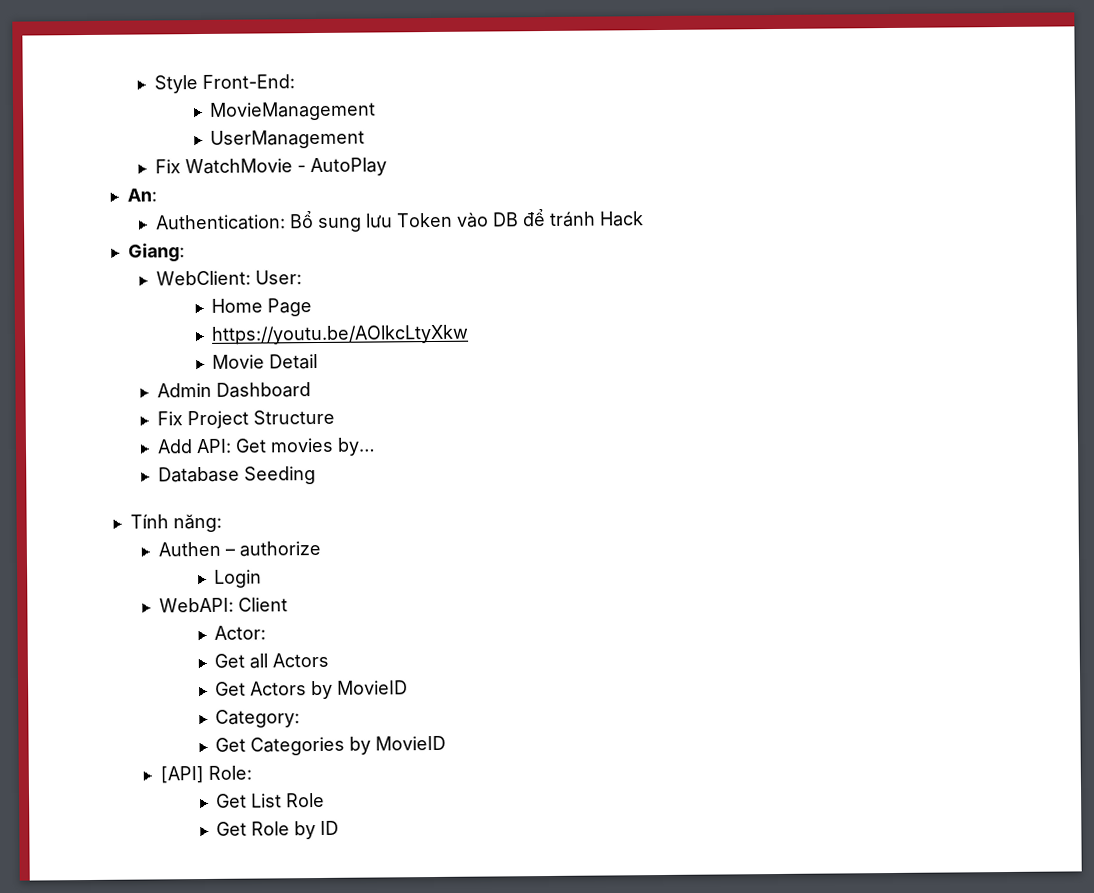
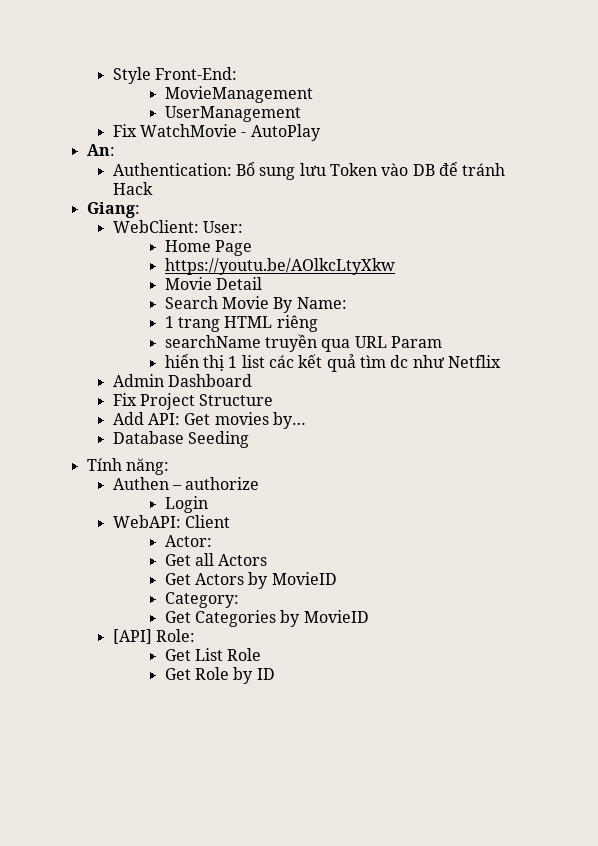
(319, 361) none -> [164,296,347,313] [164,315,318,332] [164,334,442,352] [164,354,501,372] // Search Movie By Name: // 1 trang HTML riêng // searchName truyền qua URL Param // hiển thị 1 list các kết quả tìm dc như Netflix

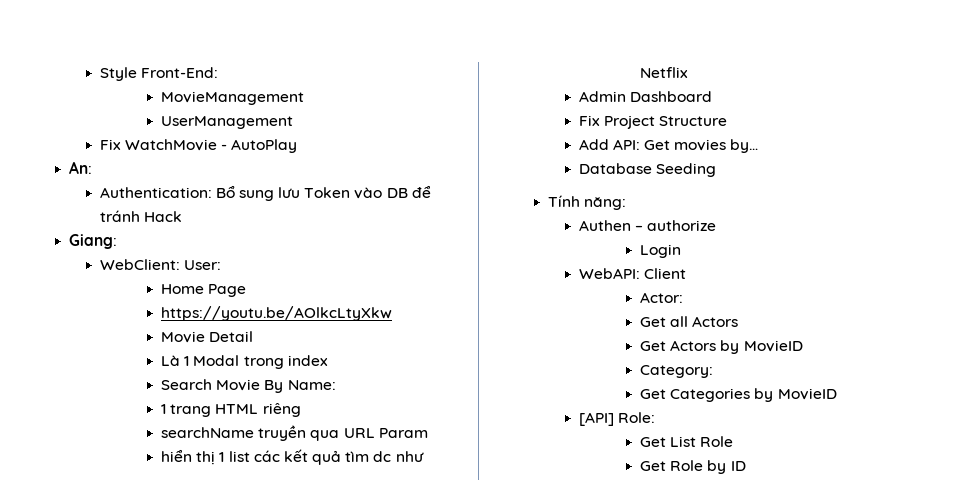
(262, 283) none -> [161,355,328,369] // Là 1 Modal trong index

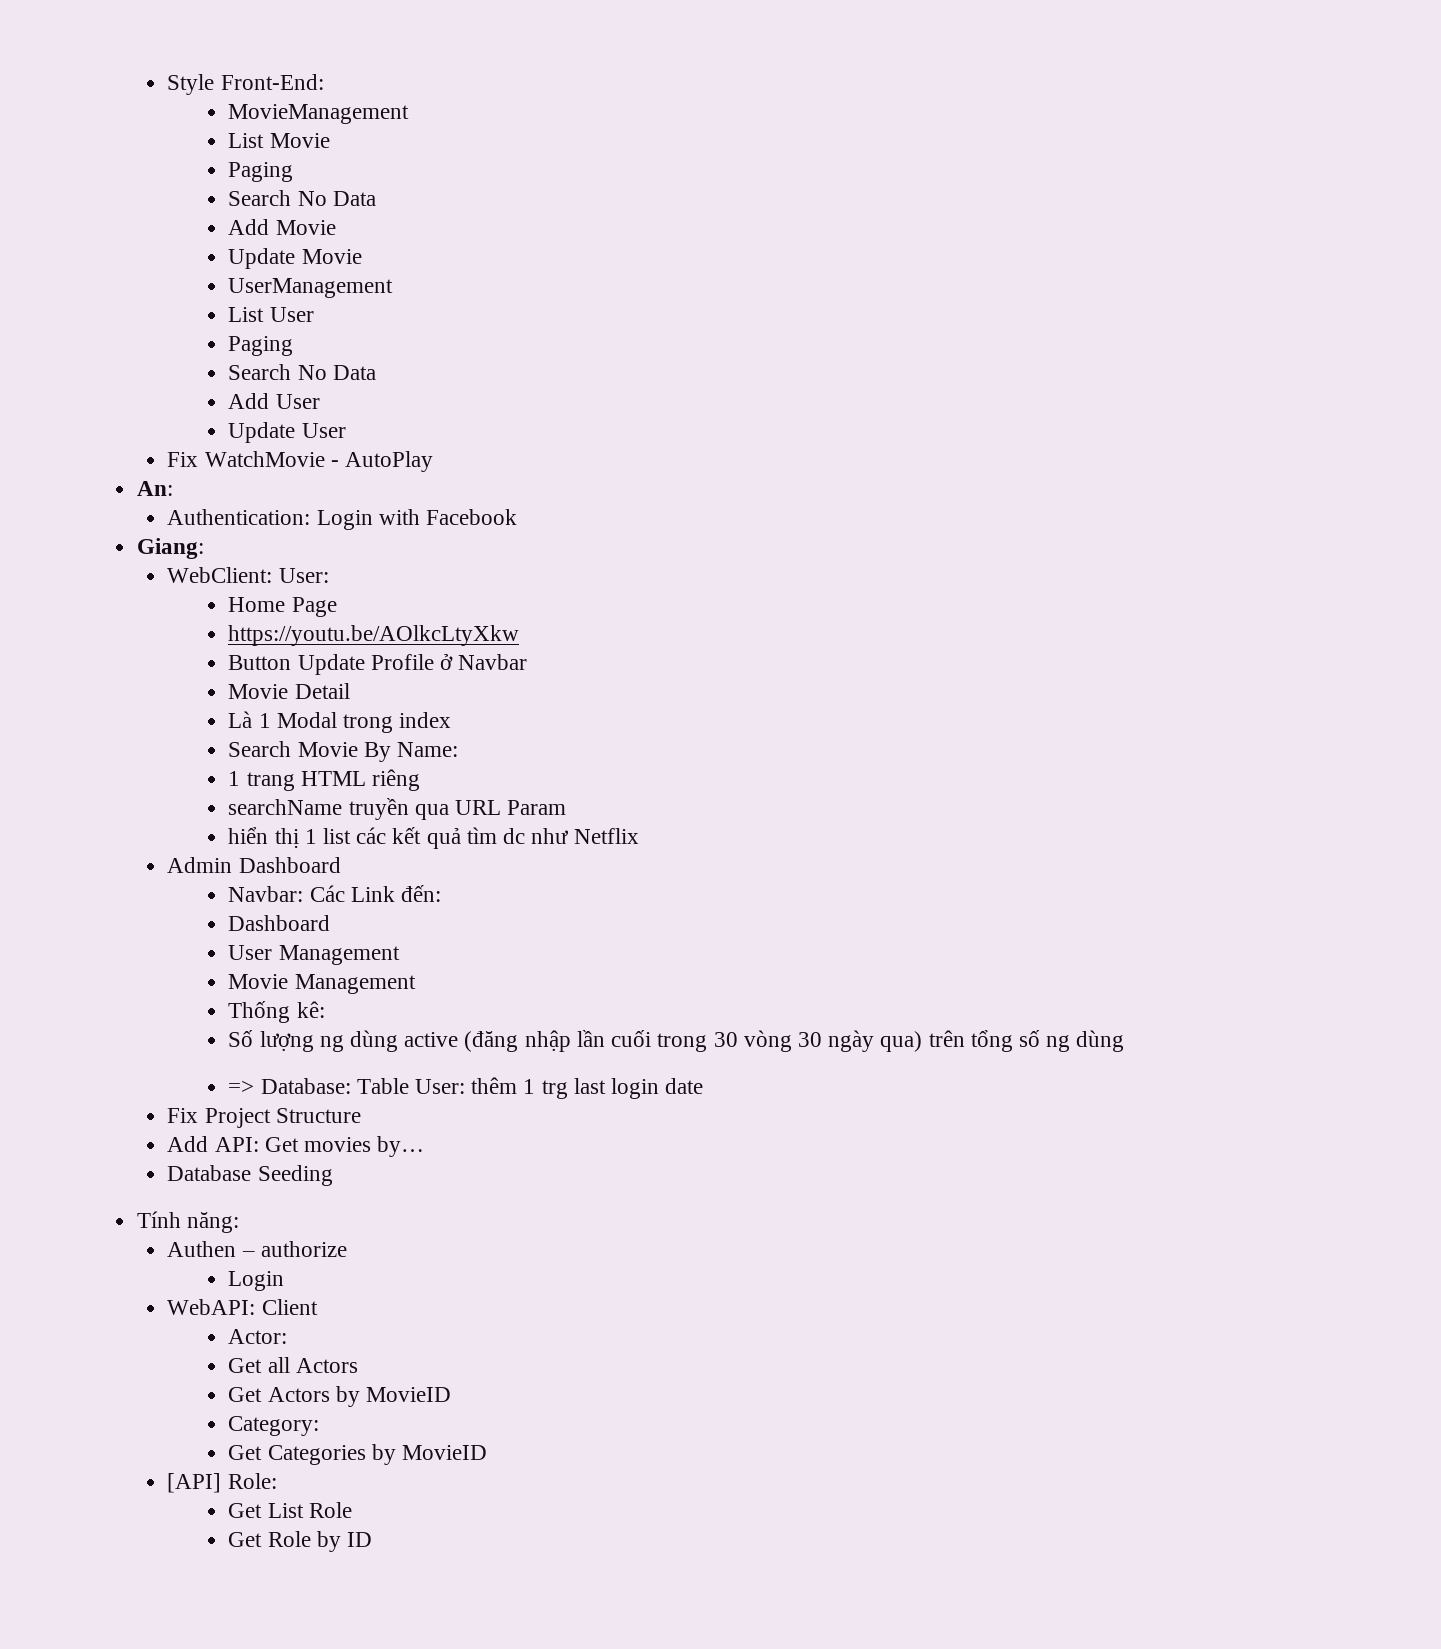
[161,116,294,129] UserManagement -> [228,133,330,148] [228,162,294,182] [228,190,376,206] [228,219,336,235] [228,248,362,269] [228,278,394,298] [228,307,314,322] [228,336,294,356] [228,364,376,380] [228,393,320,409] [228,422,346,443] List Movie // Paging // Search No Data // Add Movie // Update Movie // UserManagement // List User // Paging // Search No Data // Add User // Update User
[215,185,431,201] [99,210,182,222] Bổ sung lưu Token vào DB để tránh Hack -> [316,509,517,530] Login with Facebook
(393, 313) none -> [228,654,528,675] // Button Update Profile ở Navbar
(712, 96) none -> [228,885,442,902] [228,915,331,931] [228,945,400,965] [228,974,416,994] [228,1001,325,1023] [228,1030,1125,1052] [228,1077,704,1099] // Navbar: Các Link đến: // Dashboard // User Management // Movie Management // Thống kê: // Số lượng ng dùng active (đăng nhập lần cuối trong 30 vòng 30 ngày qua) trên tổng số ng dùng // => Database: Table User: thêm 1 trg last login date

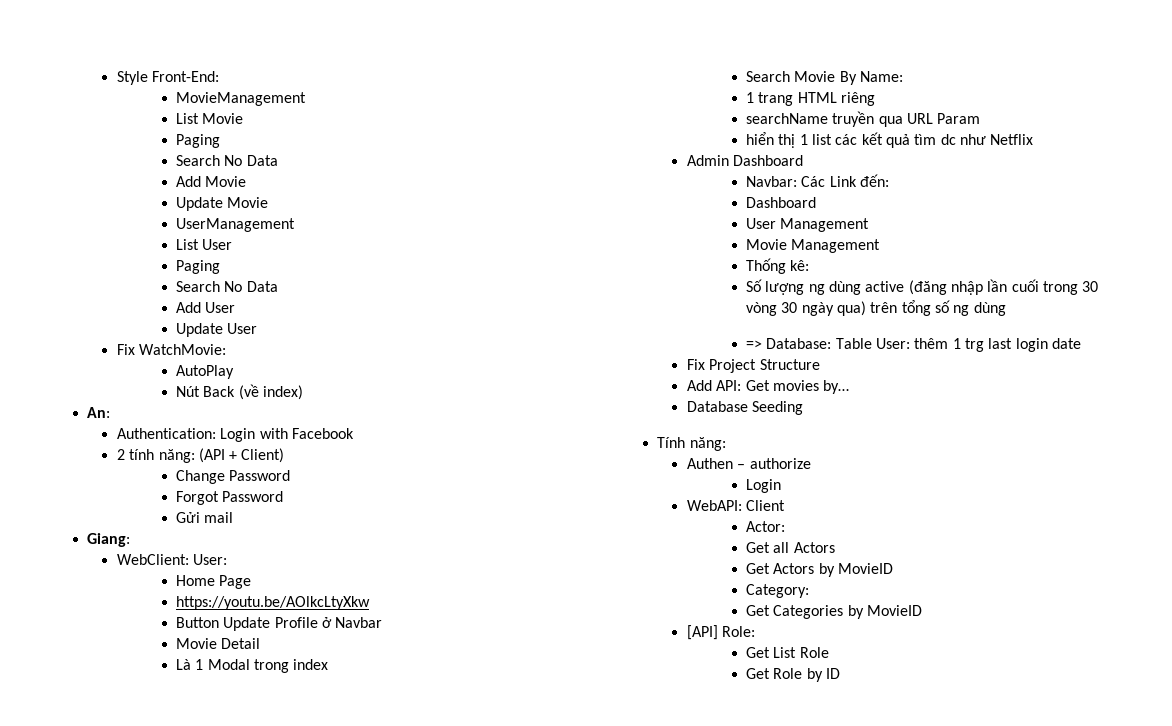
[204,451,339,467] WatchMovie - -> [139,344,227,355] WatchMovie: //
(433, 461) none -> [176,384,304,400] // Nút Back (về index)
(517, 517) none -> [116,448,285,463] [176,470,291,484] [176,491,284,505] [176,512,234,523] // 2 tính năng: (API + Client) // Change Password // Forgot Password // Gửi mail

